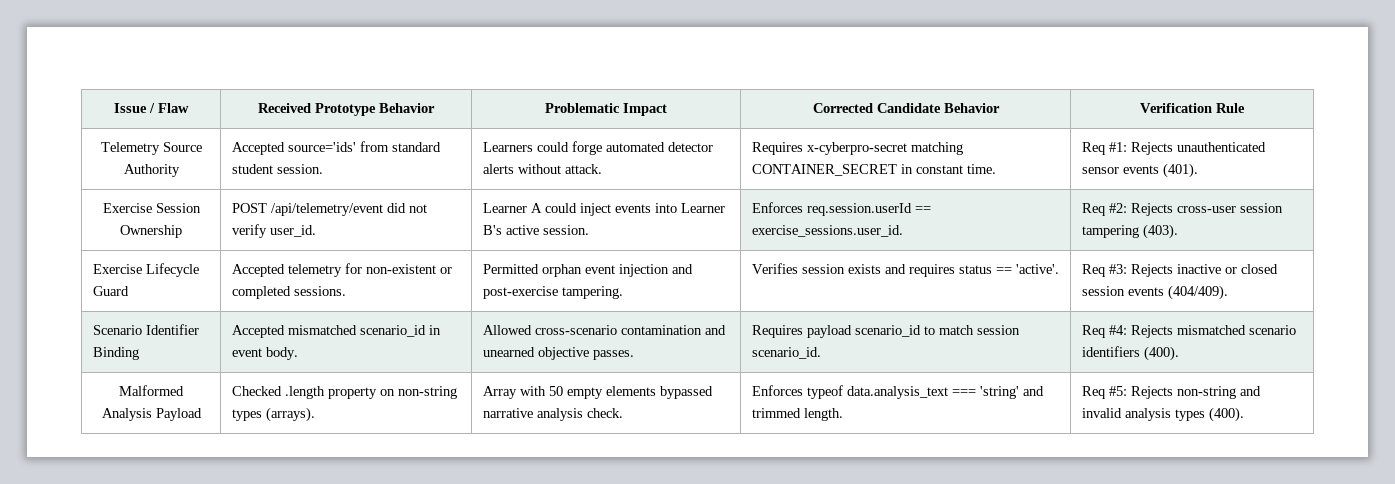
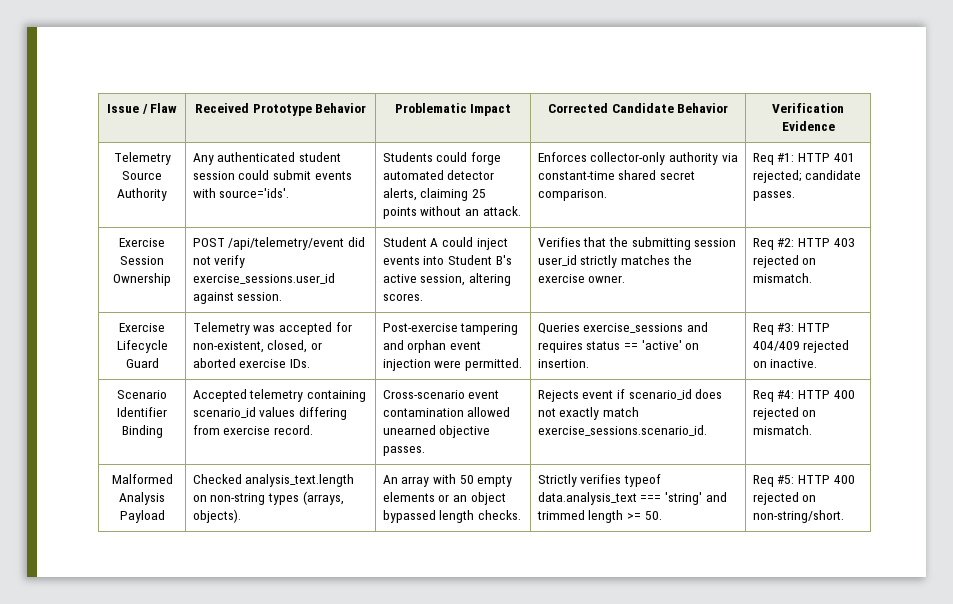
[1216,103,1245,113] Rule -> [781,121,835,131] Evidence
[231,141,441,155] [231,164,323,174] [482,141,713,155] [482,164,602,174] [751,142,963,155] [751,164,996,176] [1081,142,1266,155] [1081,163,1198,178] Accepted source='ids' from standard student session. | Learners could forge automated detector alerts without attack. | Requires x-cyberpro-secret matching CONTAINER_SECRET in constant time. | Req #1: Rejects unauthenticated sensor events (401). -> [192,152,341,165] [192,170,352,180] [192,188,290,198] [382,152,501,165] [382,170,495,180] [382,188,486,201] [382,206,521,219] [537,152,738,165] [537,170,695,180] [537,189,607,201] [752,153,855,165] [752,170,862,183] [752,191,795,201] Any authenticated student session could submit events with source='ids'. | Students could forge automated detector alerts, claiming 25 points without an attack. | Enforces collector-only authority via constant-time shared secret comparison. | Req #1: HTTP 401 rejected; candidate passes.
[269,225,316,237] [482,203,527,213] user_id. | Learner -> [192,273,335,284] [192,292,283,304] [382,237,427,247] exercise_sessions.user_id against session. | Student
[680,203,725,213] Learner -> [447,255,492,265] Student
[542,225,589,235] [751,202,931,216] [751,225,903,237] [1081,203,1283,216] [1081,224,1178,239] [92,263,199,277] [92,286,129,296] [231,263,452,277] [231,286,346,299] [482,264,693,277] [482,286,623,299] [751,263,881,274] session. | Enforces req.session.userId == exercise_sessions.user_id. | Req #2: Rejects cross-user session tampering (403). // Exercise Lifecycle Guard | Accepted telemetry for non-existent or completed sessions. | Permitted orphan event injection and post-exercise tampering. | Verifies session exists -> [420,273,511,286] [382,293,423,301] [537,237,737,250] [537,255,692,268] [537,274,626,283] [752,238,855,250] [752,255,817,268] [752,273,812,283] [119,323,165,332] [116,340,168,353] [125,358,159,368] [192,322,352,335] [192,340,322,353] [192,358,310,368] [382,323,519,335] [382,340,481,353] [382,358,522,371] [537,323,684,334] session, altering scores. | Verifies that the submitting session user_id strictly matches the exercise owner. | Req #2: HTTP 403 rejected on mismatch. // Exercise Lifecycle Guard | Telemetry was accepted for non-existent, closed, or aborted exercise IDs. | Post-exercise tampering and orphan event injection were permitted. | Queries exercise_sessions
[1015,264,1059,274] 'active'. -> [641,340,700,350] [537,359,589,368] 'active' on insertion.
[1130,264,1278,277] [1081,285,1228,300] [92,324,199,335] [92,347,139,360] [231,325,441,338] [231,347,298,360] [482,325,726,335] [482,347,634,360] [751,325,1020,338] [751,347,821,359] [1081,325,1296,338] [1081,346,1179,361] Rejects inactive or closed session events (404/409). // Scenario Identifier Binding | Accepted mismatched scenario_id in event body. | Allowed cross-scenario contamination and unearned objective passes. | Requires payload scenario_id to match session scenario_id. | Req #4: Rejects mismatched scenario identifiers (400). -> [797,323,830,332] [752,340,850,353] [752,359,818,368] [117,390,167,399] [117,407,167,417] [121,425,163,438] [192,389,366,402] [192,407,347,420] [192,425,313,435] [382,390,500,399] [382,407,511,417] [382,425,491,438] [382,446,425,456] [537,389,723,402] [537,407,639,420] [537,425,707,436] [752,390,855,402] [752,407,817,420] [752,425,812,435] HTTP 404/409 rejected on inactive. // Scenario Identifier Binding | Accepted telemetry containing scenario_id values differing from exercise record. | Cross-scenario event contamination allowed unearned objective passes. | Rejects event if scenario_id does not exactly match exercise_sessions.scenario_id. | Req #4: HTTP 400 rejected on mismatch.
[284,386,377,399] .length property -> [245,474,355,487] analysis_text.length
[265,407,315,422] [482,386,713,399] [482,408,623,421] [751,385,803,396] (arrays). | Array with 50 empty elements bypassed narrative analysis check. | Enforces -> [302,491,344,505] [192,509,241,523] [382,474,513,487] [382,492,506,505] [382,510,521,523] [537,474,622,487] (arrays, objects). | An array with 50 empty elements or an object bypassed length checks. | Strictly verifies
[803,408,843,421] length. -> [588,510,662,523] length >= 50.
[1130,386,1261,399] [1081,407,1244,422] Rejects non-string and invalid analysis types (400). -> [797,475,855,484] [752,492,817,505] [752,510,844,523] HTTP 400 rejected on non-string/short.

